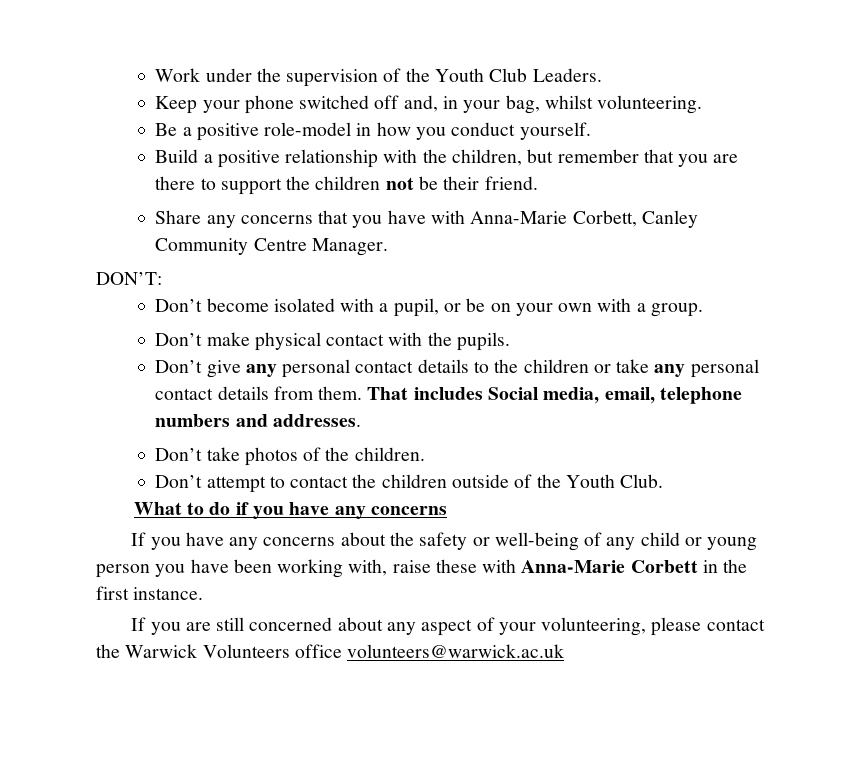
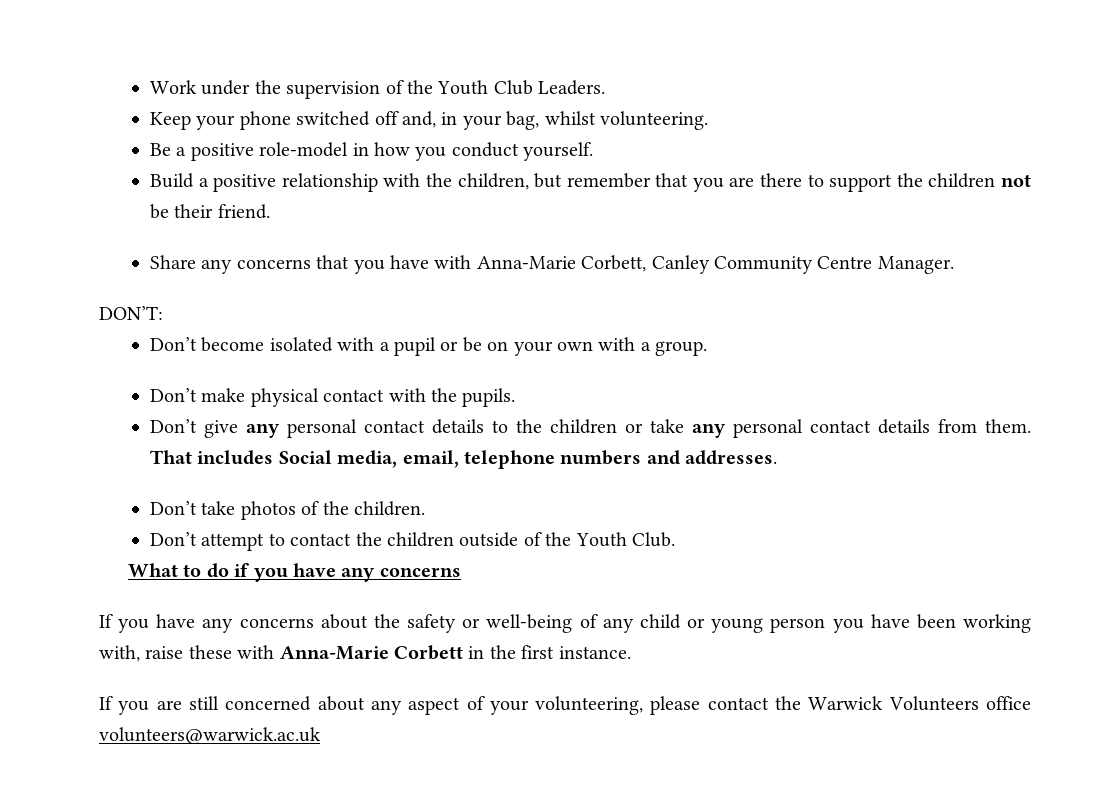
[393,298,439,317] pupil, -> [393,337,436,356] pupil

